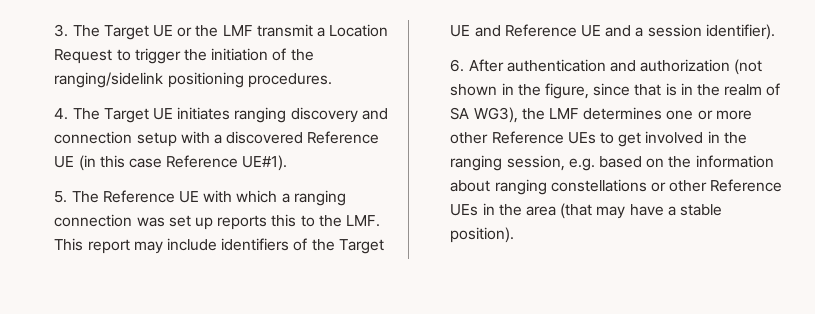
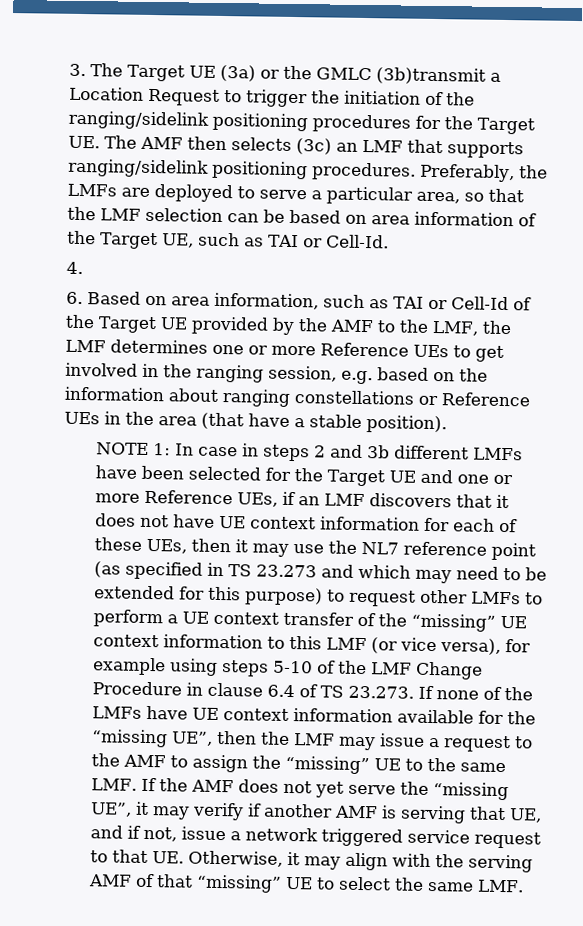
(173, 31) none -> [220,64,257,82] (3a)
[222,24,313,37] LMF transmit -> [316,67,487,85] GMLC (3b)transmit
[247,73,332,88] [54,107,388,123] [54,131,380,147] [54,155,288,171] [54,190,346,206] [54,214,380,230] [54,238,384,254] [450,24,775,40] [450,59,763,75] [450,83,781,99] [450,107,518,123] procedures. // 4. The Target UE initiates ranging discovery and connection setup with a discovered Reference UE (in this case Reference UE#1). // 5. The Reference UE with which a ranging connection was set up reports this to the LMF. This report may include identifiers of the Target UE and Reference UE and a session identifier). // 6. After authentication and authorization (not shown in the figure, since that is in the realm of SA WG3), -> [312,114,536,135] [68,135,525,159] [68,158,549,183] [67,183,525,205] [67,206,538,227] [67,230,390,250] [66,261,84,275] [66,291,533,311] [65,314,480,336] procedures for the Target UE. The AMF then selects (3c) an LMF that supports ranging/sidelink positioning procedures. Preferably, the LMFs are deployed to serve a particular area, so that the LMF selection can be based on area information of the Target UE, such as TAI or Cell-Id. // 4. // 6. Based on area information, such as TAI or Cell-Id of the Target UE provided by the AMF to the LMF,
[450,132,489,144] other -> (317, 350) none
[669,180,708,192] other -> (439, 400) none
[596,206,626,219] may -> (245, 421) none
(515, 235) none -> [96,442,524,462] [95,465,514,487] [95,489,510,509] [95,513,519,533] [94,537,537,561] [94,561,548,584] [94,585,544,607] [93,609,528,632] [93,634,532,655] [92,657,484,680] [92,681,534,701] [92,705,537,725] [91,729,534,753] [91,753,507,775] [91,777,510,801] [90,801,543,824] [90,825,542,849] [90,849,534,873] [88,873,525,893] // NOTE 1: In case in steps 2 and 3b different LMFs have been selected for the Target UE and one or more Reference UEs, if an LMF discovers that it does not have UE context information for each of these UEs, then it may use the NL7 reference point (as specified in TS 23.273 and which may need to be extended for this purpose) to request other LMFs to perform a UE context transfer of the “missing” UE context information to this LMF (or vice versa), for example using steps 5-10 of the LMF Change Procedure in clause 6.4 of TS 23.273. If none of the LMFs have UE context information available for the “missing UE”, then the LMF may issue a request to the AMF to assign the “missing” UE to the same LMF. If the AMF does not yet serve the “missing UE”, it may verify if another AMF is serving that UE, and if not, issue a network triggered service request to that UE. Otherwise, it may align with the serving AMF of that “missing” UE to select the same LMF.

